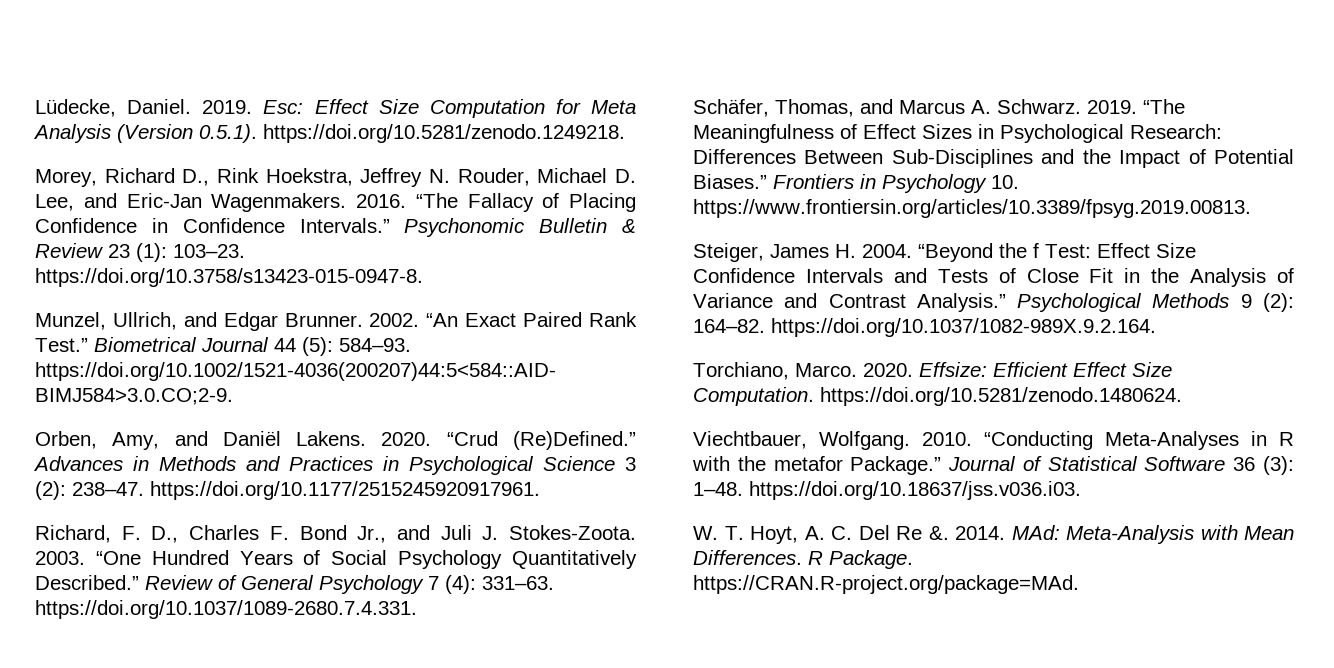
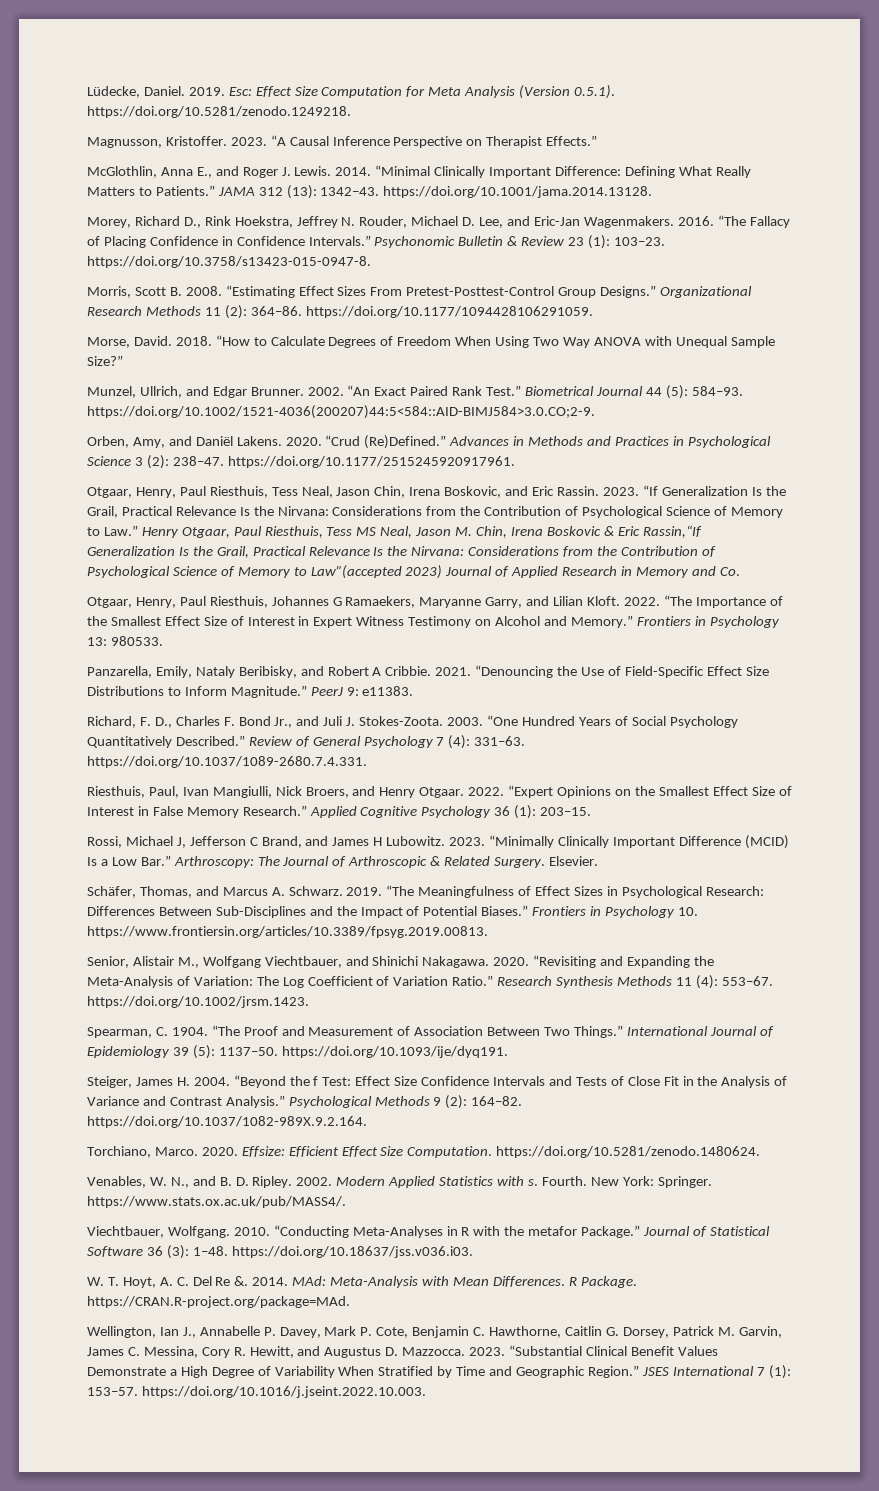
(625, 133) none -> [87,135,598,148] [87,165,751,178] [87,185,653,199] // Magnusson, Kristoffer. 2023. “A Causal Inference Perspective on Therapist Effects.” // McGlothlin, Anna E., and Roger J. Lewis. 2014. “Minimal Clinically Important Difference: Defining What Really Matters to Patients.” JAMA 312 (13): 1342–43. https://doi.org/10.1001/jama.2014.13128.
(423, 277) none -> [87,285,753,298] [87,305,593,319] [87,335,775,348] [87,355,123,366] // Morris, Scott B. 2008. “Estimating Effect Sizes From Pretest-Posttest-Control Group Designs.” Organizational Research Methods 11 (2): 364–86. https://doi.org/10.1177/1094428106291059. // Morse, David. 2018. “How to Calculate Degrees of Freedom When Using Two Way ANOVA with Unequal Sample Size?”
(540, 490) none -> [87,485,786,498] [87,506,783,518] [87,525,702,538] [87,546,716,558] [87,565,740,579] [87,595,783,608] [87,615,780,628] [87,636,163,646] [87,665,769,678] [87,685,414,698] // Otgaar, Henry, Paul Riesthuis, Tess Neal, Jason Chin, Irena Boskovic, and Eric Rassin. 2023. “If Generalization Is the Grail, Practical Relevance Is the Nirvana: Considerations from the Contribution of Psychological Science of Memory to Law.” Henry Otgaar, Paul Riesthuis, Tess MS Neal, Jason M. Chin, Irena Boskovic & Eric Rassin,“If Generalization Is the Grail, Practical Relevance Is the Nirvana: Considerations from the Contribution of Psychological Science of Memory to Law”(accepted 2023) Journal of Applied Research in Memory and Co. // Otgaar, Henry, Paul Riesthuis, Johannes G Ramaekers, Maryanne Garry, and Lilian Kloft. 2022. “The Importance of the Smallest Effect Size of Interest in Expert Witness Testimony on Alcohol and Memory.” Frontiers in Psychology 13: 980533. // Panzarella, Emily, Nataly Beribisky, and Robert A Cribbie. 2021. “Denouncing the Use of Field-Specific Effect Size Distributions to Inform Magnitude.” PeerJ 9: e11383.
(417, 609) none -> [87,785,792,798] [87,805,592,819] [87,835,789,849] [87,855,598,868] // Riesthuis, Paul, Ivan Mangiulli, Nick Broers, and Henry Otgaar. 2022. “Expert Opinions on the Smallest Effect Size of Interest in False Memory Research.” Applied Cognitive Psychology 36 (1): 203–15. // Rossi, Michael J, Jefferson C Brand, and James H Lubowitz. 2023. “Minimally Clinically Important Difference (MCID) Is a Low Bar.” Arthroscopy: The Journal of Arthroscopic & Related Surgery. Elsevier.
(1251, 208) none -> [87,955,714,968] [87,975,773,989] [87,996,309,1008] [87,1025,774,1038] [87,1045,508,1059] // Senior, Alistair M., Wolfgang Viechtbauer, and Shinichi Nakagawa. 2020. “Revisiting and Expanding the Meta-Analysis of Variation: The Log Coefficient of Variation Ratio.” Research Synthesis Methods 11 (4): 553–67. https://doi.org/10.1002/jrsm.1423. // Spearman, C. 1904. “The Proof and Measurement of Association Between Two Things.” International Journal of Epidemiology 39 (5): 1137–50. https://doi.org/10.1093/ije/dyq191.
(1182, 396) none -> [87,1176,712,1188] [87,1196,346,1208] // Venables, W. N., and B. D. Ripley. 2002. Modern Applied Statistics with s. Fourth. New York: Springer. https://www.stats.ox.ac.uk/pub/MASS4/.
(1079, 584) none -> [87,1326,782,1338] [87,1345,718,1358] [87,1365,791,1379] [87,1386,426,1398] // Wellington, Ian J., Annabelle P. Davey, Mark P. Cote, Benjamin C. Hawthorne, Caitlin G. Dorsey, Patrick M. Garvin, James C. Messina, Cory R. Hewitt, and Augustus D. Mazzocca. 2023. “Substantial Clinical Benefit Values Demonstrate a High Degree of Variability When Stratified by Time and Geographic Region.” JSES International 7 (1): 153–57. https://doi.org/10.1016/j.jseint.2022.10.003.

